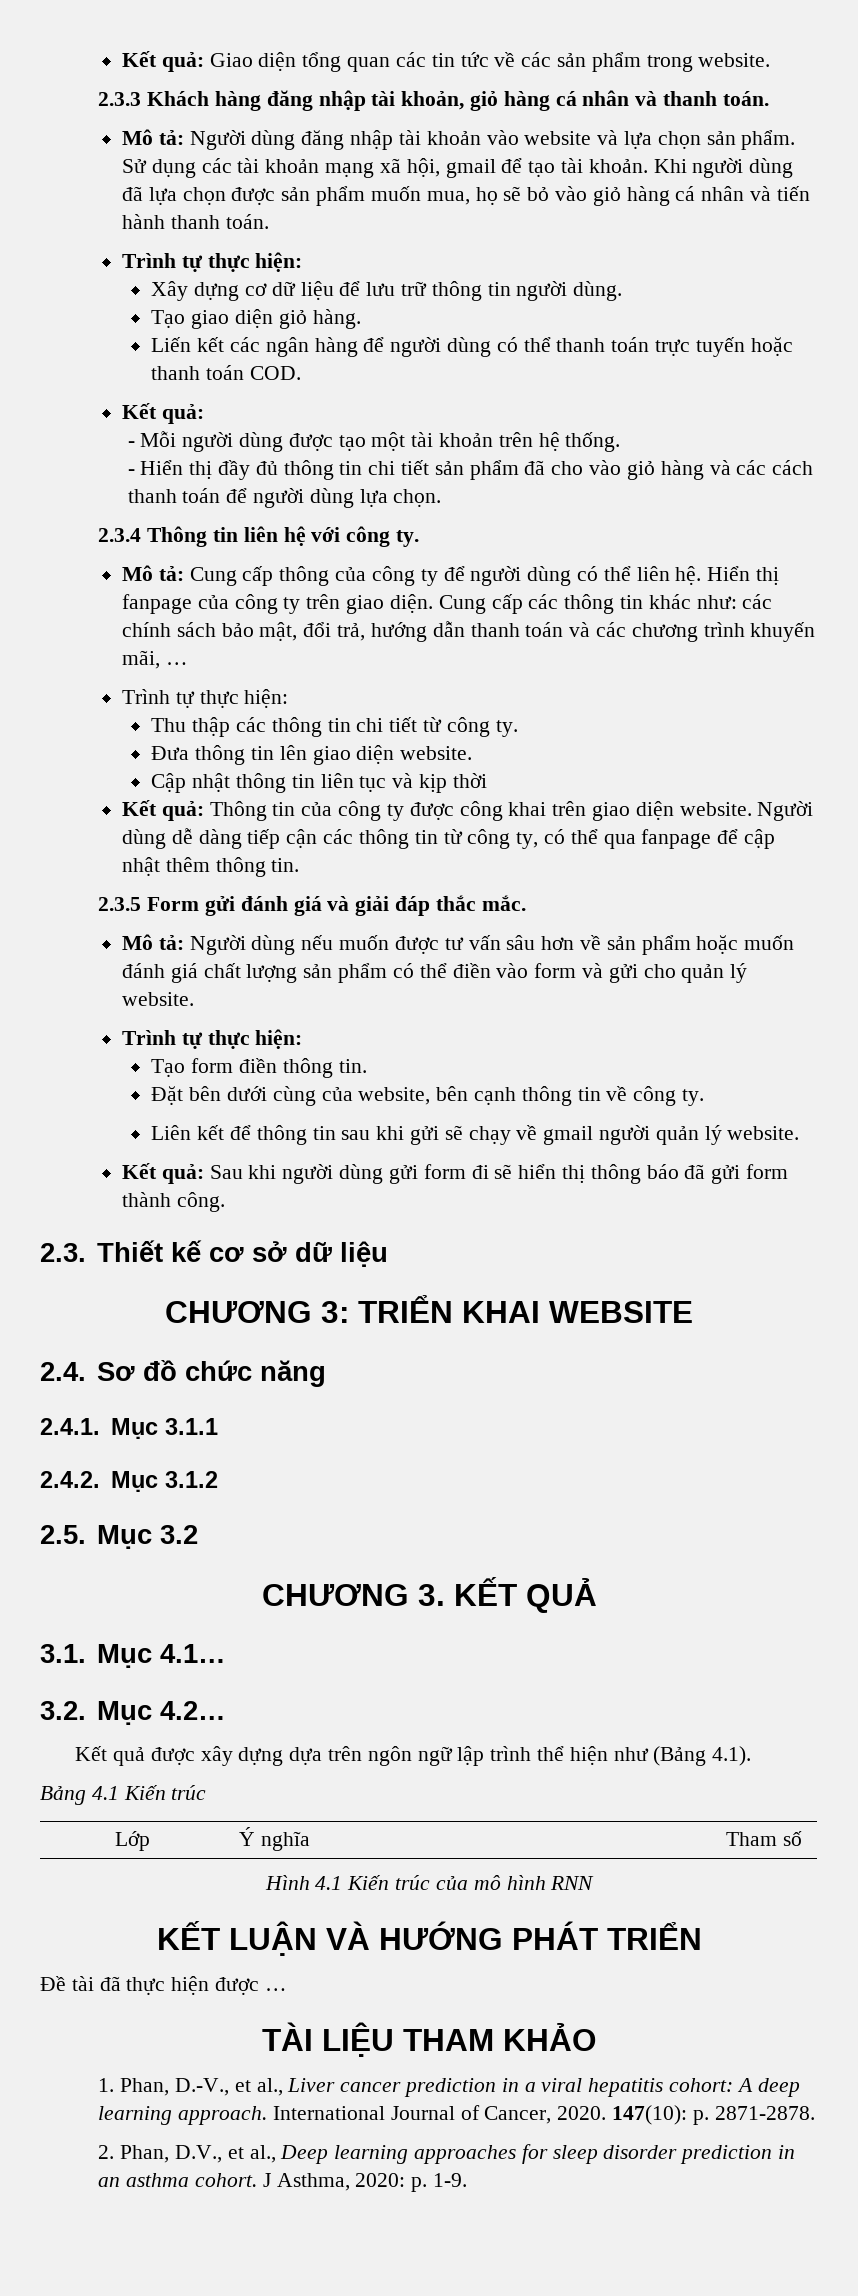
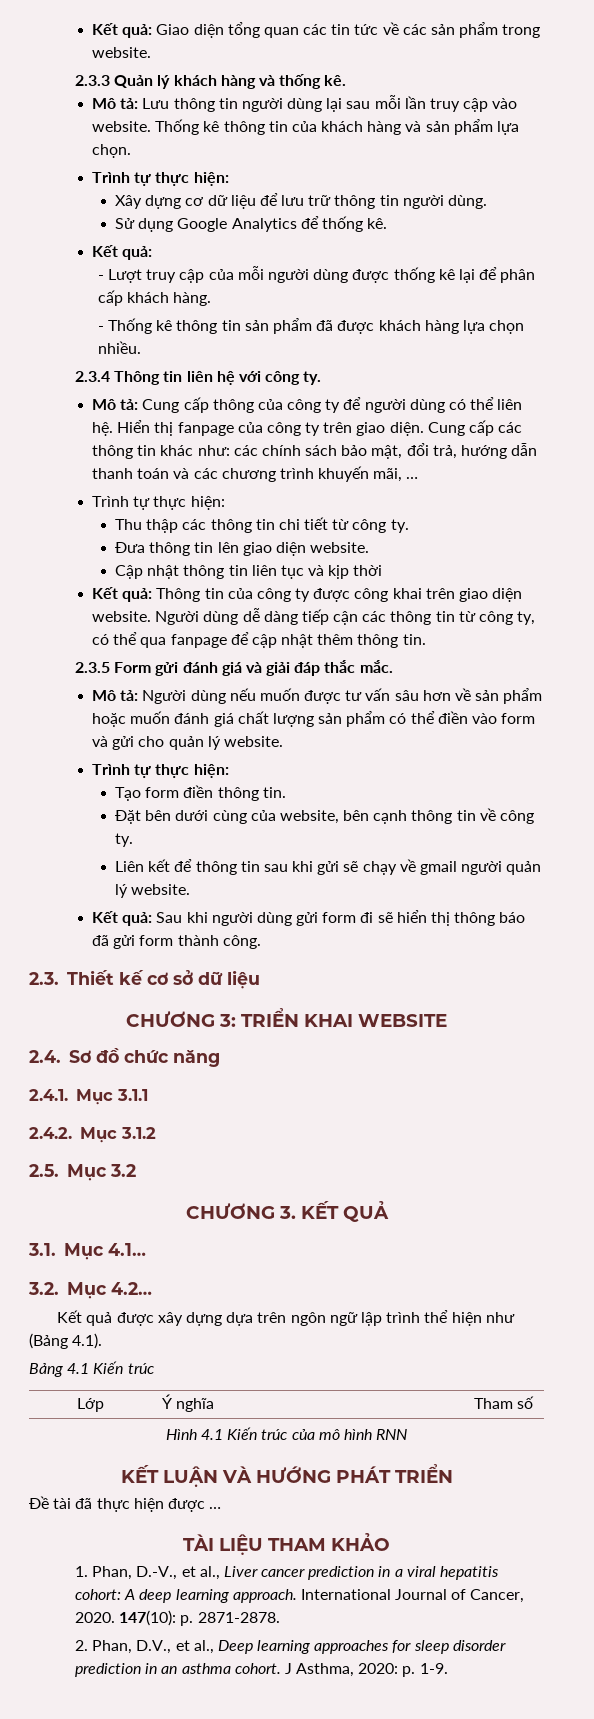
[147,90,769,111] [122,129,796,150] [122,158,794,178] [122,186,810,206] [122,214,269,229] Khách hàng đăng nhập tài khoản, giỏ hàng cá nhân và thanh toán. // Mô tả: Người dùng đăng nhập tài khoản vào website và lựa chọn sản phẩm. Sử dụng các tài khoản mạng xã hội, gmail để tạo tài khoản. Khi người dùng đã lựa chọn được sản phẩm muốn mua, họ sẽ bỏ vào giỏ hàng cá nhân và tiến hành thanh toán. -> [114,74,347,89] [92,95,518,112] [92,119,520,135] [92,144,132,158] Quản lý khách hàng và thống kê. // Mô tả: Lưu thông tin người dùng lại sau mỗi lần truy cập vào website. Thống kê thông tin của khách hàng và sản phẩm lựa chọn.
[151,309,361,329] [151,337,793,357] [151,365,301,380] [122,403,204,424] [127,431,621,452] [127,460,814,480] [127,488,442,508] Tạo giao diện giỏ hàng. // Liến kết các ngân hàng để người dùng có thể thanh toán trực tuyến hoặc thanh toán COD. // Kết quả: // - Mỗi người dùng được tạo một tài khoản trên hệ thống. // - Hiển thị đầy đủ thông tin chi tiết sản phẩm đã cho vào giỏ hàng và các cách thanh toán để người dùng lựa chọn. -> [114,216,388,232] [92,245,153,260] [97,266,536,283] [97,290,212,306] [97,318,525,334] [97,341,141,354] Sử dụng Google Analytics để thống kê. // Kết quả: // - Lượt truy cập của mỗi người dùng được thống kê lại để phân cấp khách hàng. // - Thống kê thông tin sản phẩm đã được khách hàng lựa chọn nhiều.

